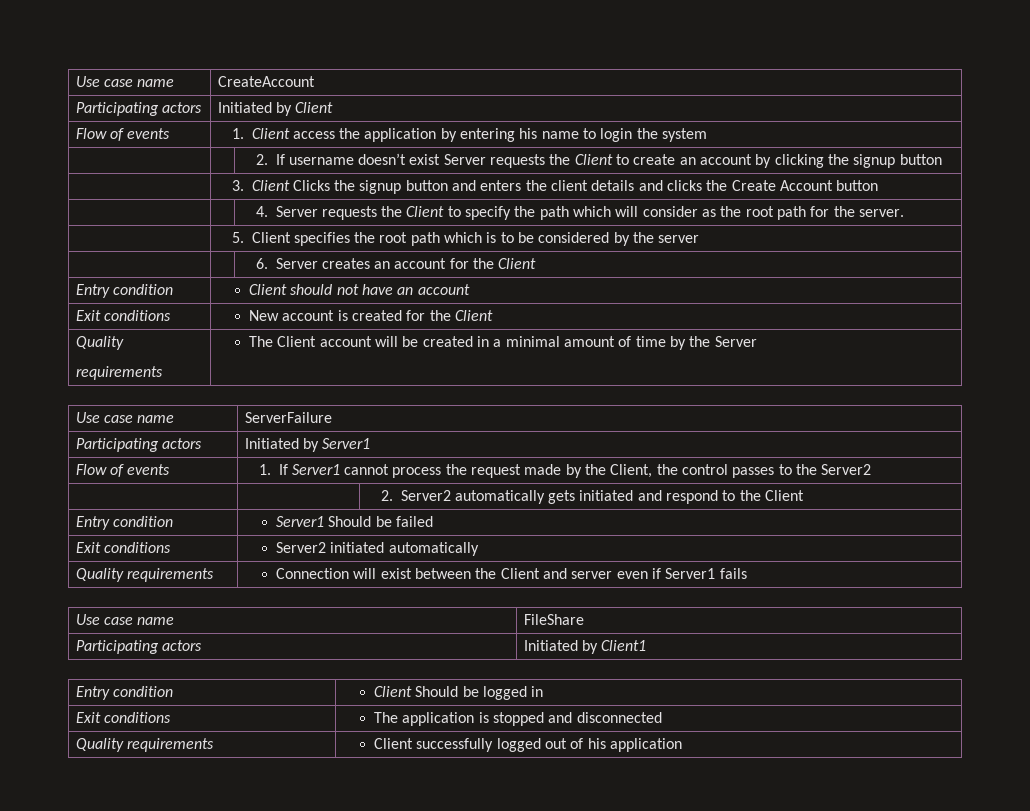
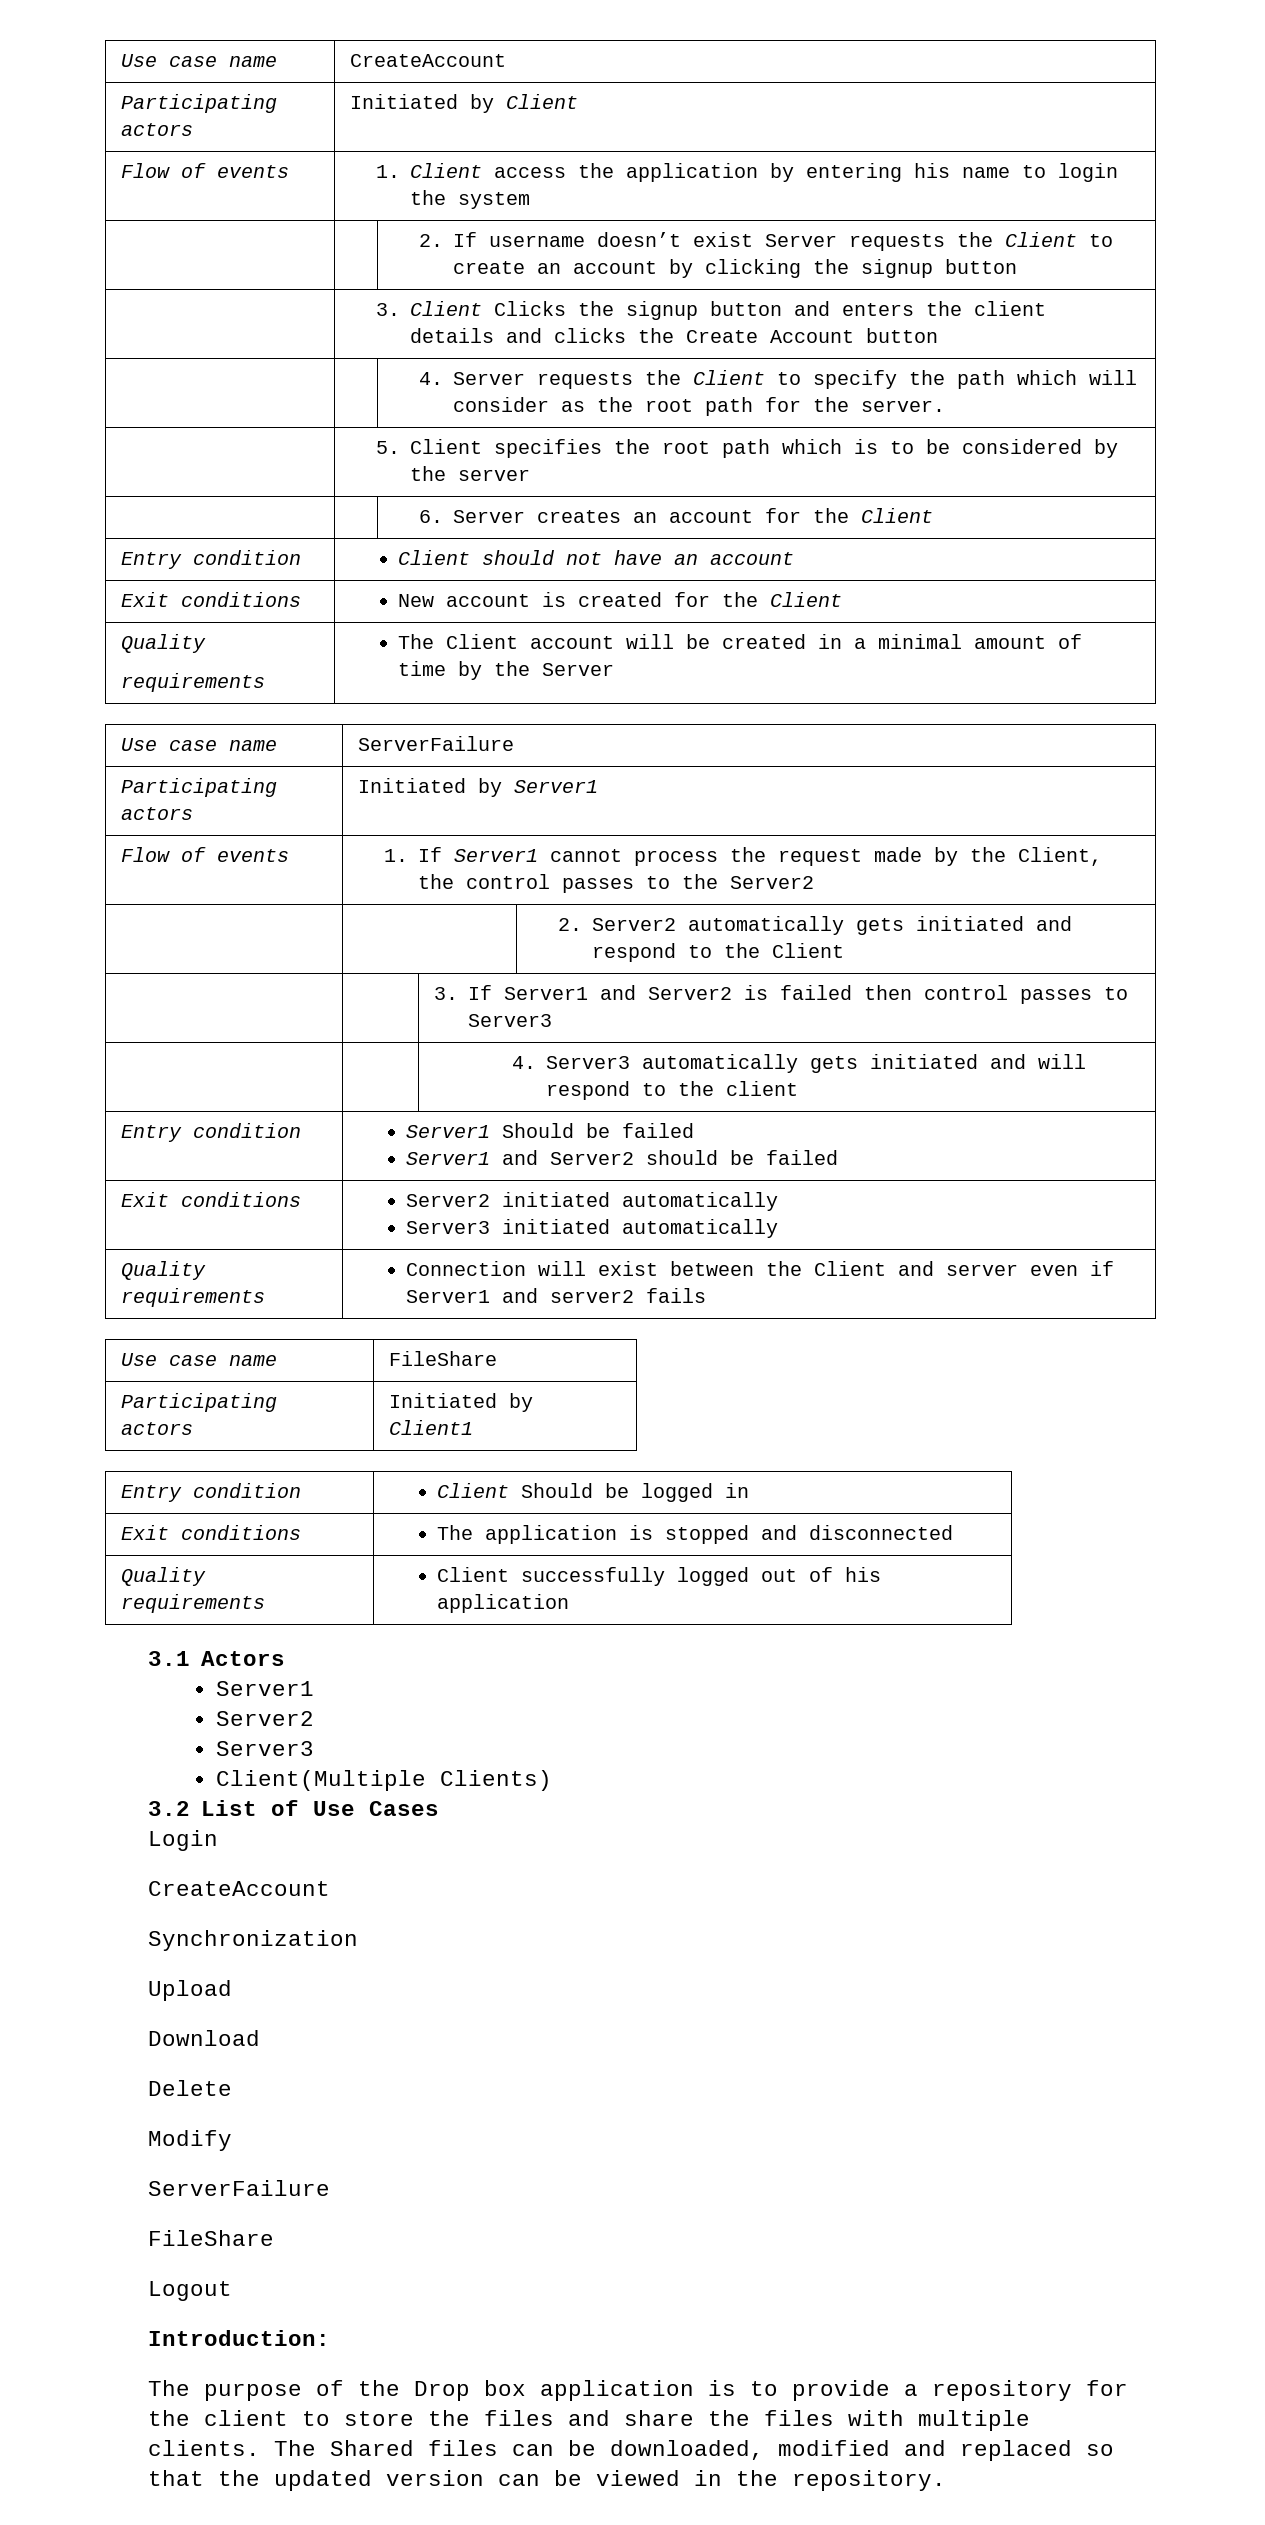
(805, 495) none -> [434,985,1129,1004] [468,1014,553,1027] [511,1054,1086,1073] [545,1081,798,1100] // | | 3. If Server1 and Server2 is failed then control passes to Server3 // | | 4. Server3 automatically gets initiated and will respond to the client
(434, 521) none -> [405,1150,838,1165] // Server1 and Server2 should be failed
(479, 549) none -> [405,1219,778,1238] // Server3 initiated automatically
(716, 573) none -> [501,1288,634,1303] and server2
(683, 745) none -> [148,1651,286,1666] [216,1681,315,1696] [216,1711,315,1726] [216,1741,315,1756] [216,1770,553,1791] [148,1800,440,1816] [148,1830,219,1851] [148,1881,331,1896] [148,1930,359,1951] [148,1980,233,2001] [148,2030,261,2046] [148,2080,233,2096] [148,2130,233,2151] [148,2180,331,2196] [148,2230,275,2246] [148,2281,233,2301] [148,2330,331,2346] [148,2380,1129,2401] [148,2410,1031,2431] [148,2440,1115,2461] [148,2470,947,2491] // 3.1 Actors // Server1 // Server2 // Server3 // Client(Multiple Clients) // 3.2 List of Use Cases // Login // CreateAccount // Synchronization // Upload // Download // Delete // Modify // ServerFailure // FileShare // Logout // Introduction: // The purpose of the Drop box application is to provide a repository for the client to store the files and share the files with multiple clients. The Shared files can be downloaded, modified and replaced so that the updated version can be viewed in the repository.

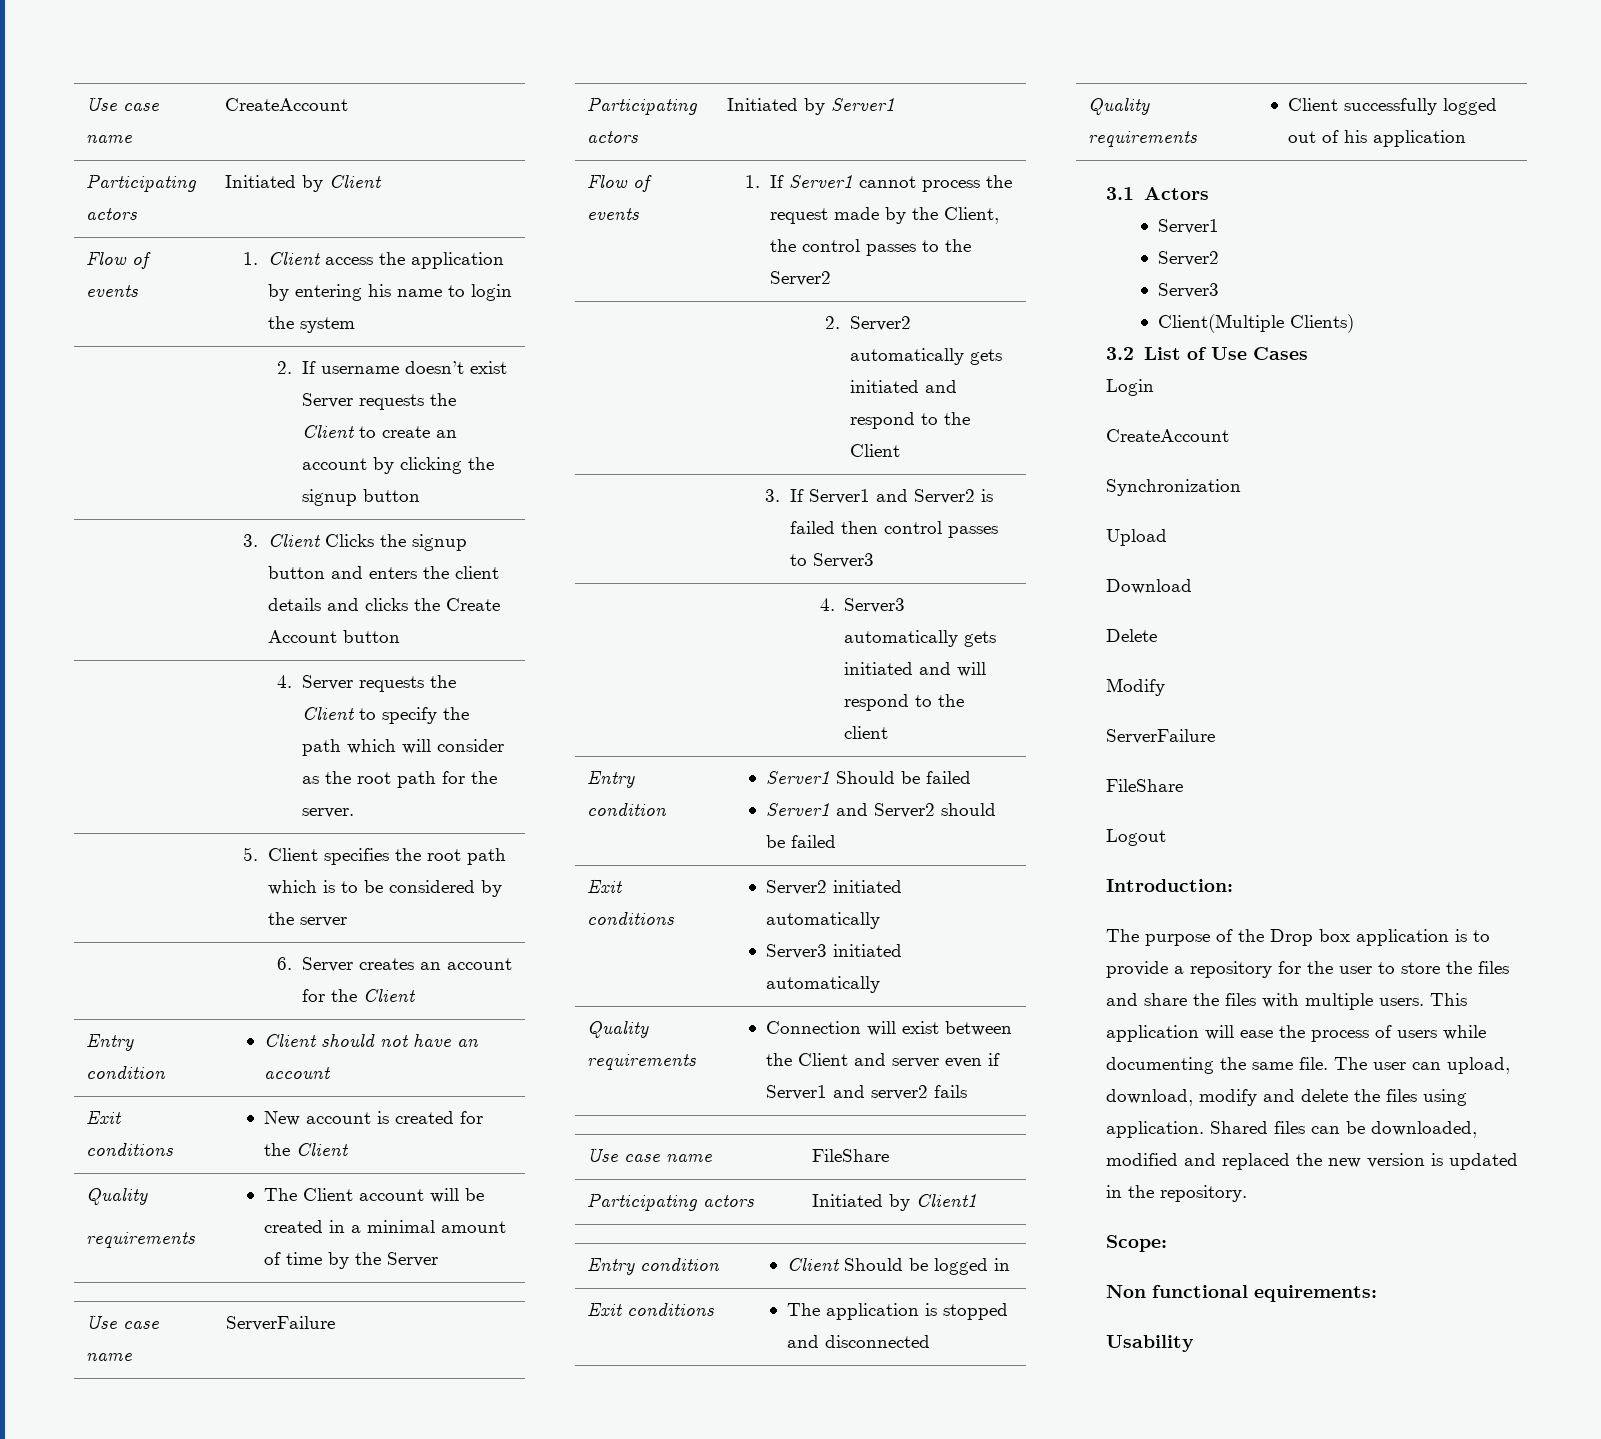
[204,2410,289,2426] client -> [1339,966,1373,974] user
[148,2440,317,2456] clients. The -> [1379,993,1468,1006] [1106,1025,1487,1042] [1106,1057,1511,1074] [1106,1089,1468,1106] [1106,1121,1205,1138] users. This application will ease the process of users while documenting the same file. The user can upload, download, modify and delete the files using application.
[1086,2444,1115,2456] [148,2470,947,2491] so that the updated version can be viewed in the repository. -> [1296,1153,1519,1170] [1106,1185,1248,1202] [1106,1235,1168,1252] [1106,1285,1378,1302] [1106,1335,1195,1352] the new version is updated in the repository. // Scope: // Non functional equirements: // Usability

